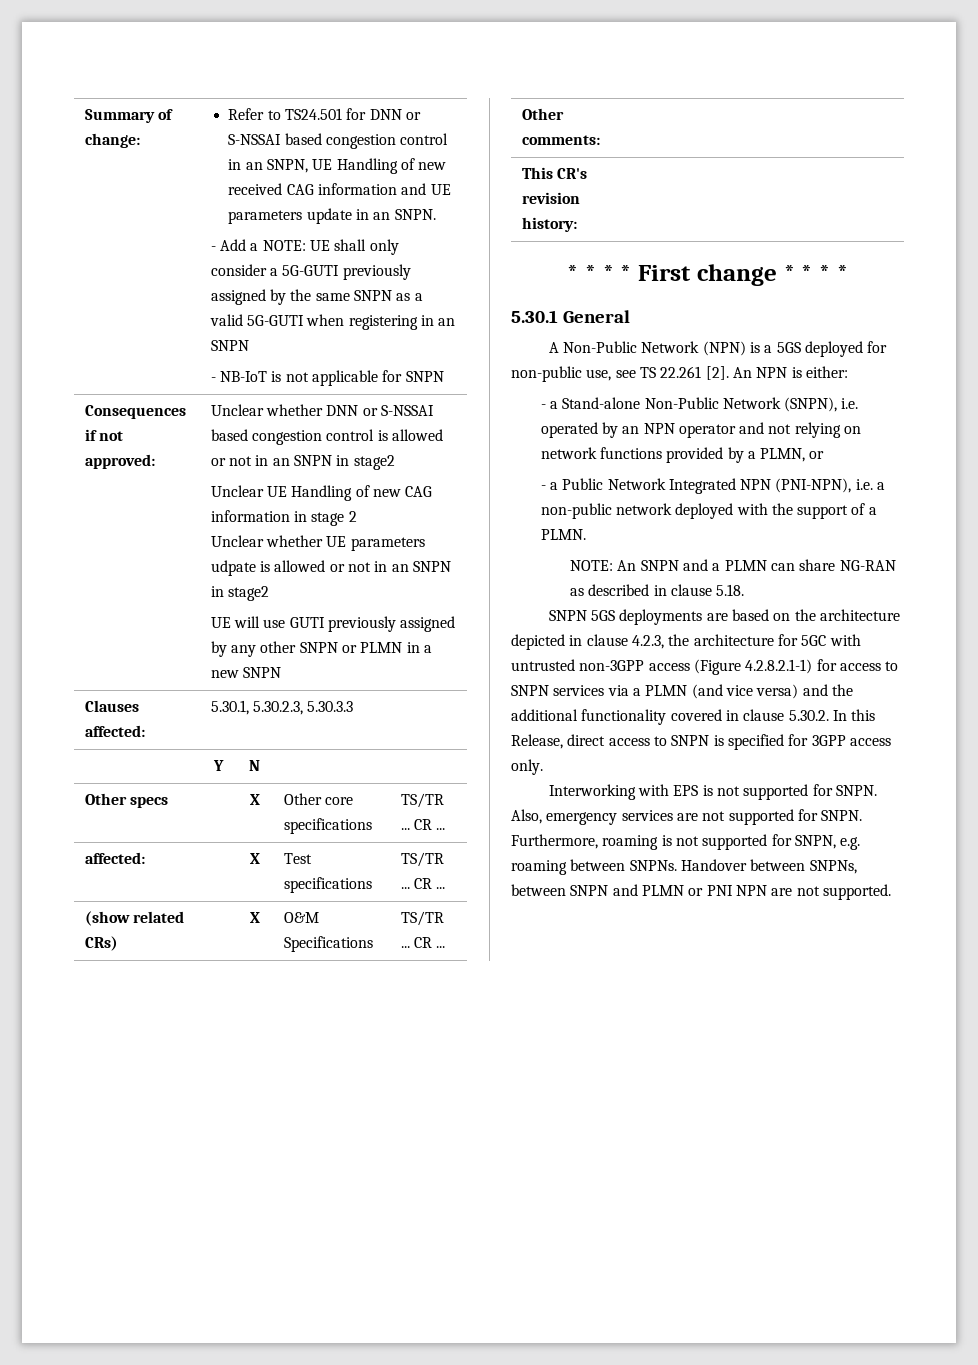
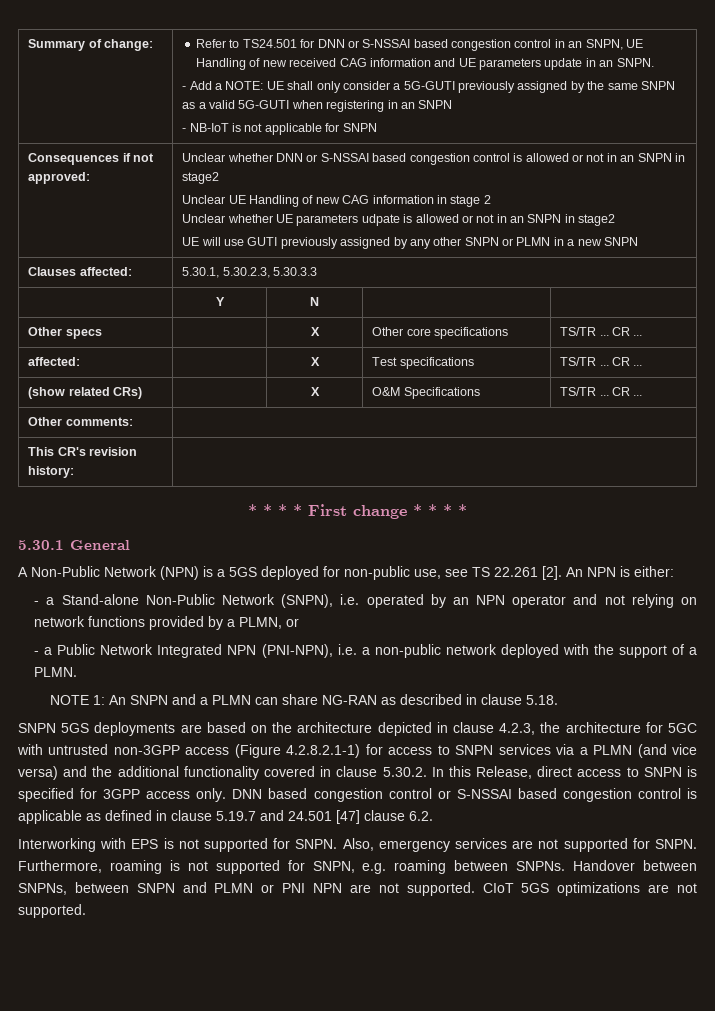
[570,560,614,571] NOTE: -> [50,695,106,705] NOTE 1:
(543, 767) none -> [232,788,697,802] [18,810,433,824] DNN based congestion control or S-NSSAI based congestion control is applicable as defined in clause 5.19.7 and 24.501 [47] clause 6.2.
(891, 892) none -> [482,882,698,896] [18,904,86,918] CIoT 5GS optimizations are not supported.

